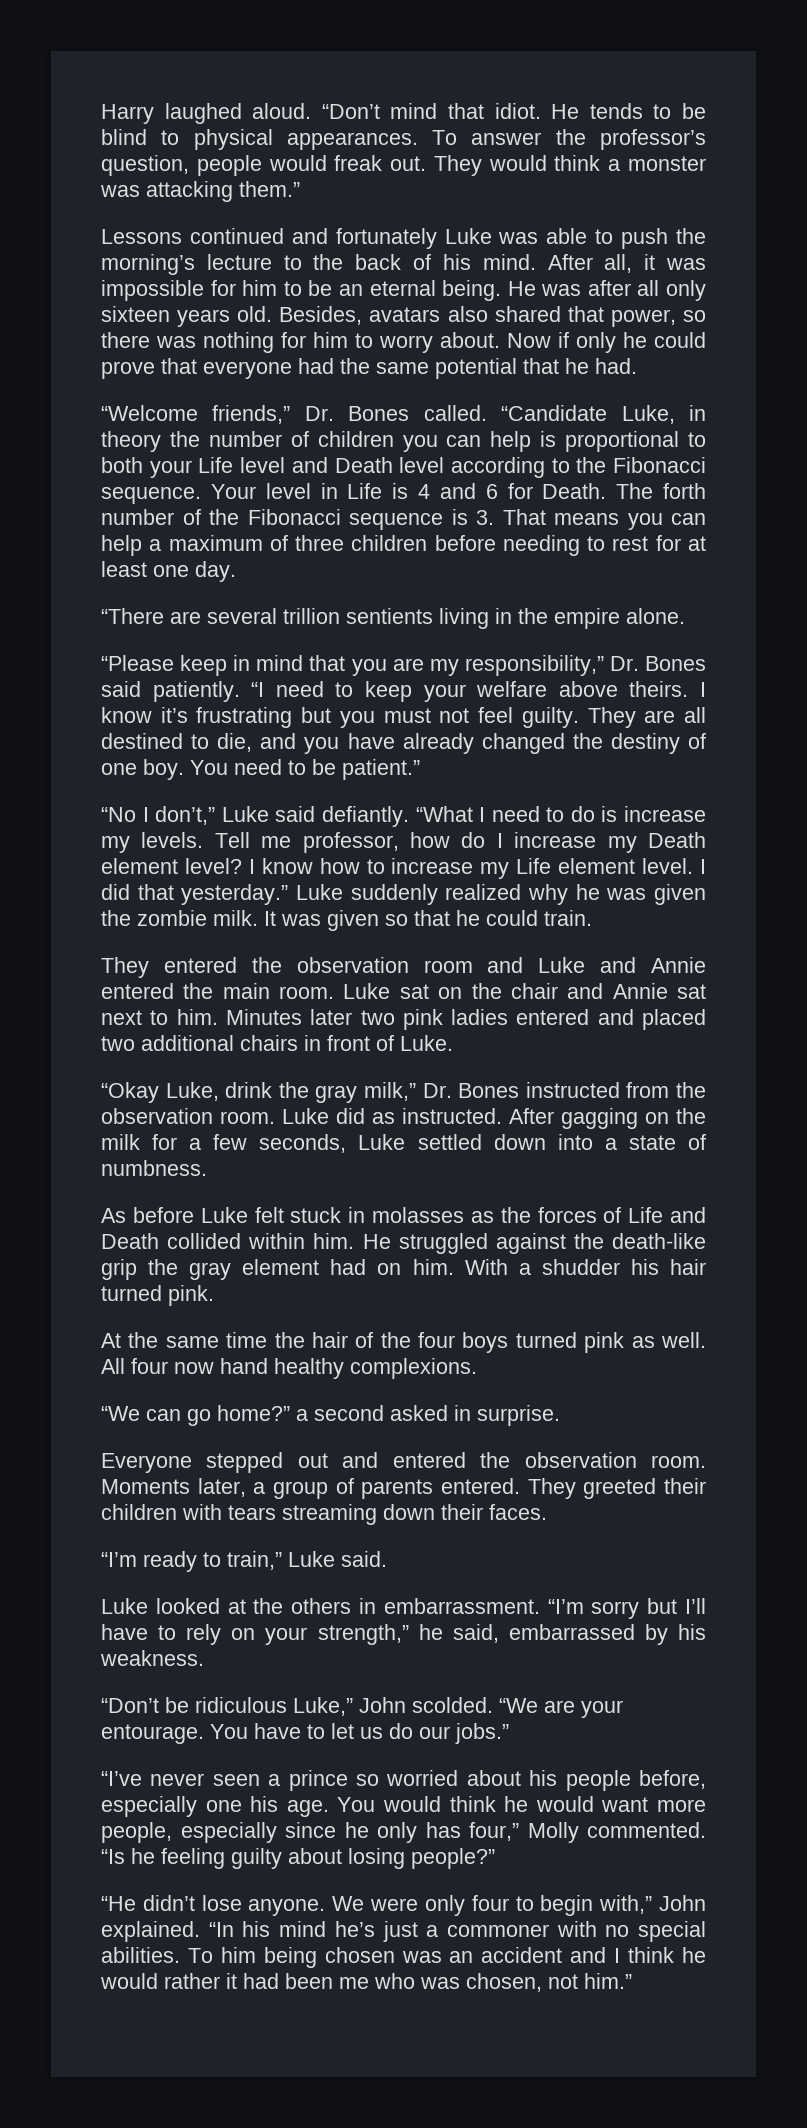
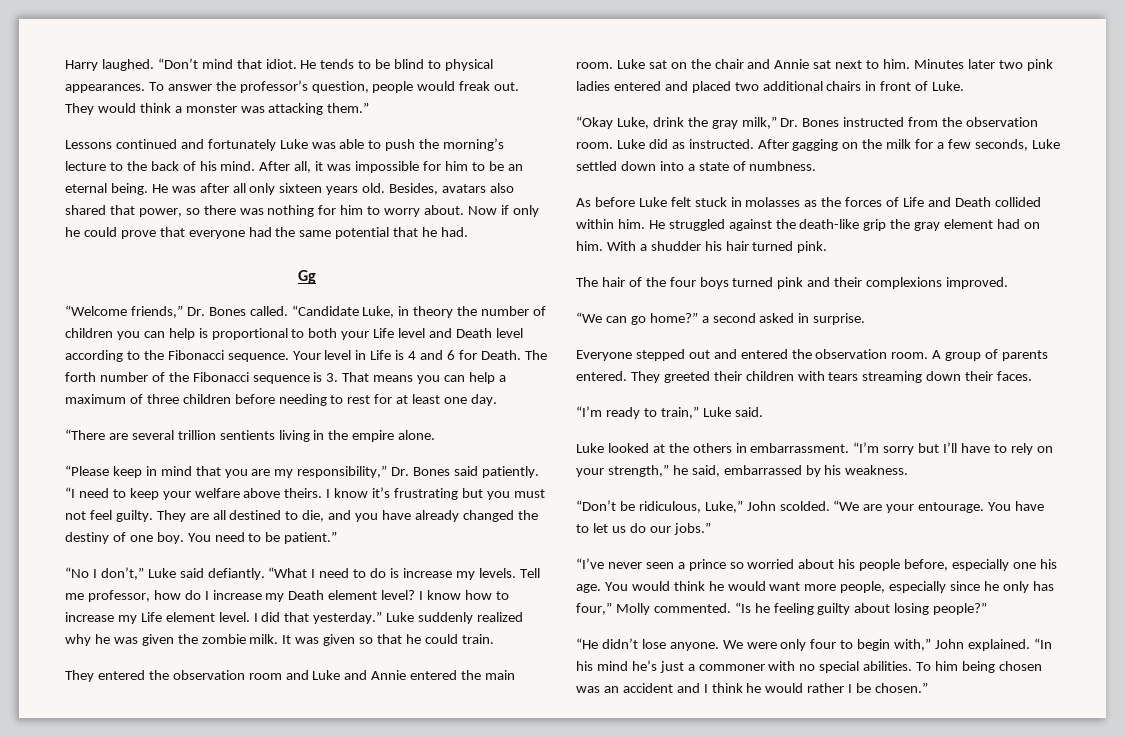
[164,103,312,124] laughed aloud. -> [101,59,154,71] laughed.
(637, 366) none -> [298,270,316,284] // Gg
[101,1332,305,1348] At the same time the -> [576,277,598,287] The
[631,1332,706,1348] [101,1358,477,1379] as well. All four now hand healthy complexions. -> [807,277,1009,289] and their complexions improved.
[101,1478,266,1497] Moments later, a -> [932,350,942,359] A
[195,1697,287,1713] ridiculous -> [638,501,701,513] ridiculous,
[226,1973,632,1992] it had been me who was chosen, not him.” -> [848,682,929,693] I be chosen.”

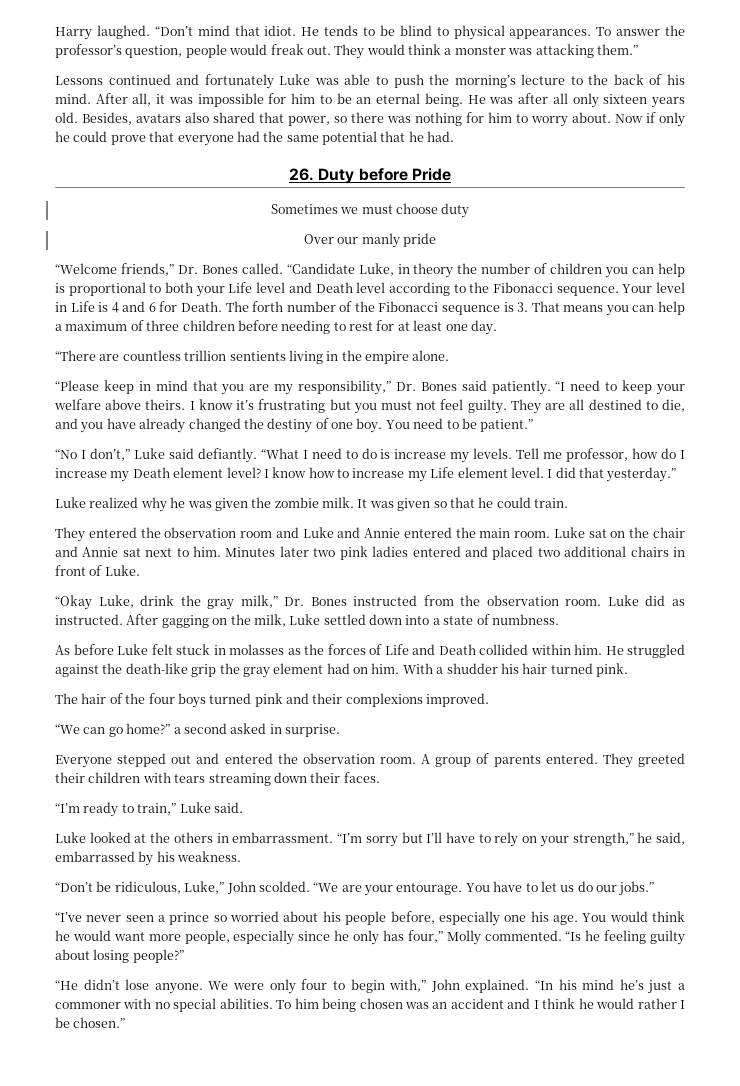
[298,270,316,284] Gg -> [289,168,451,184] [270,203,470,218] [303,233,437,248] 26. Duty before Pride // Sometimes we must choose duty // Over our manly pride
[131,430,174,440] several -> [122,350,181,361] countless
[386,612,474,624] Luke suddenly -> [55,497,86,508] // Luke
[886,139,1028,151] milk for a few seconds, -> [253,614,286,627] milk,

